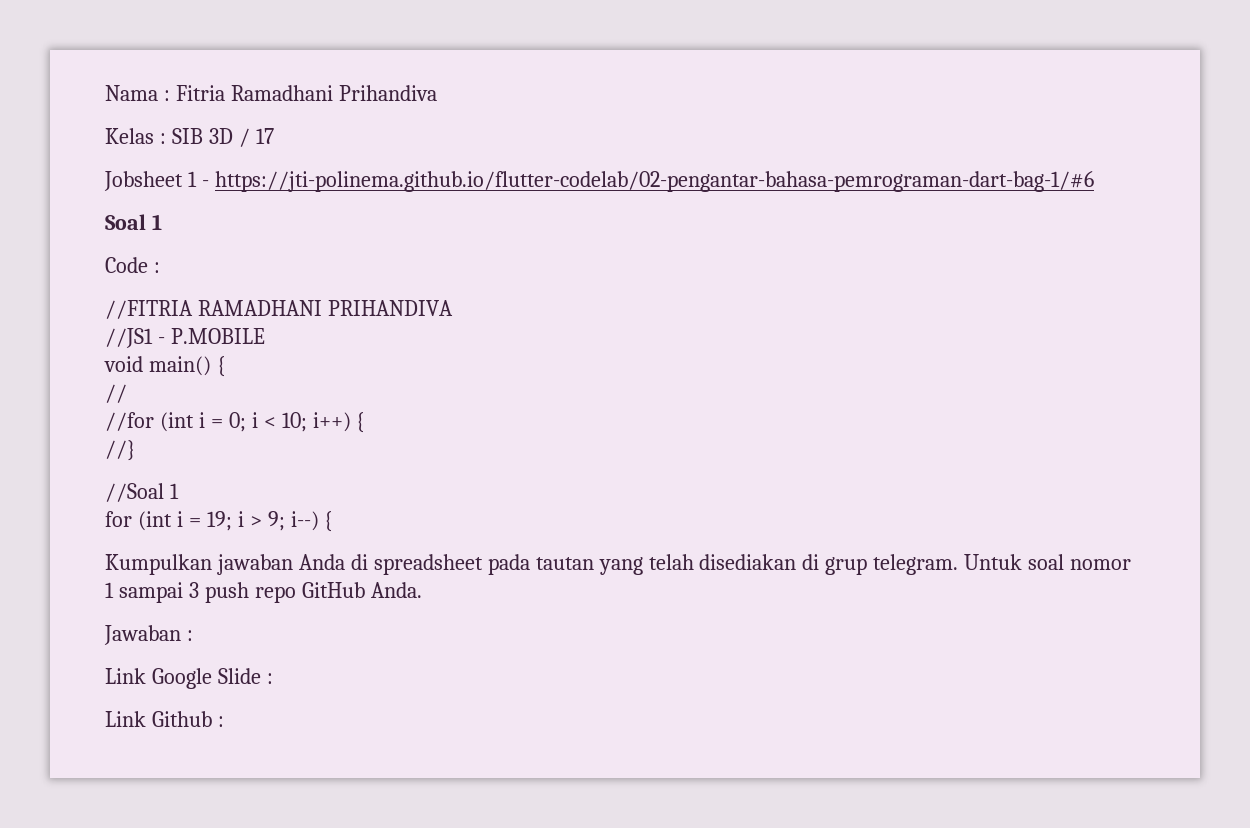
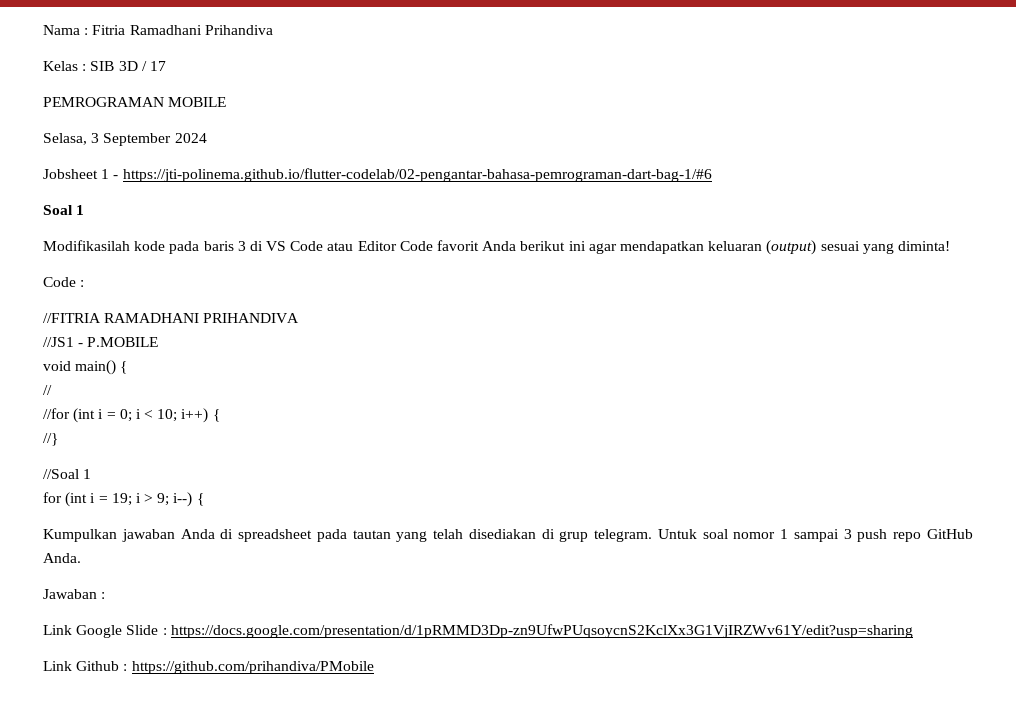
(274, 136) none -> [43,97,227,107] [43,133,207,146] // PEMROGRAMAN MOBILE // Selasa, 3 September 2024
(162, 222) none -> [43,240,950,255] // Modifikasilah kode pada baris 3 di VS Code atau Editor Code favorit Anda berikut ini agar mendapatkan keluaran (output) sesuai yang diminta!
(273, 678) none -> [170,624,913,638] https://docs.google.com/presentation/d/1pRMMD3Dp-zn9UfwPUqsoycnS2KclXx3G1VjIRZWv61Y/edit?usp=sharing
(224, 721) none -> [131,661,374,674] https://github.com/prihandiva/PMobile

